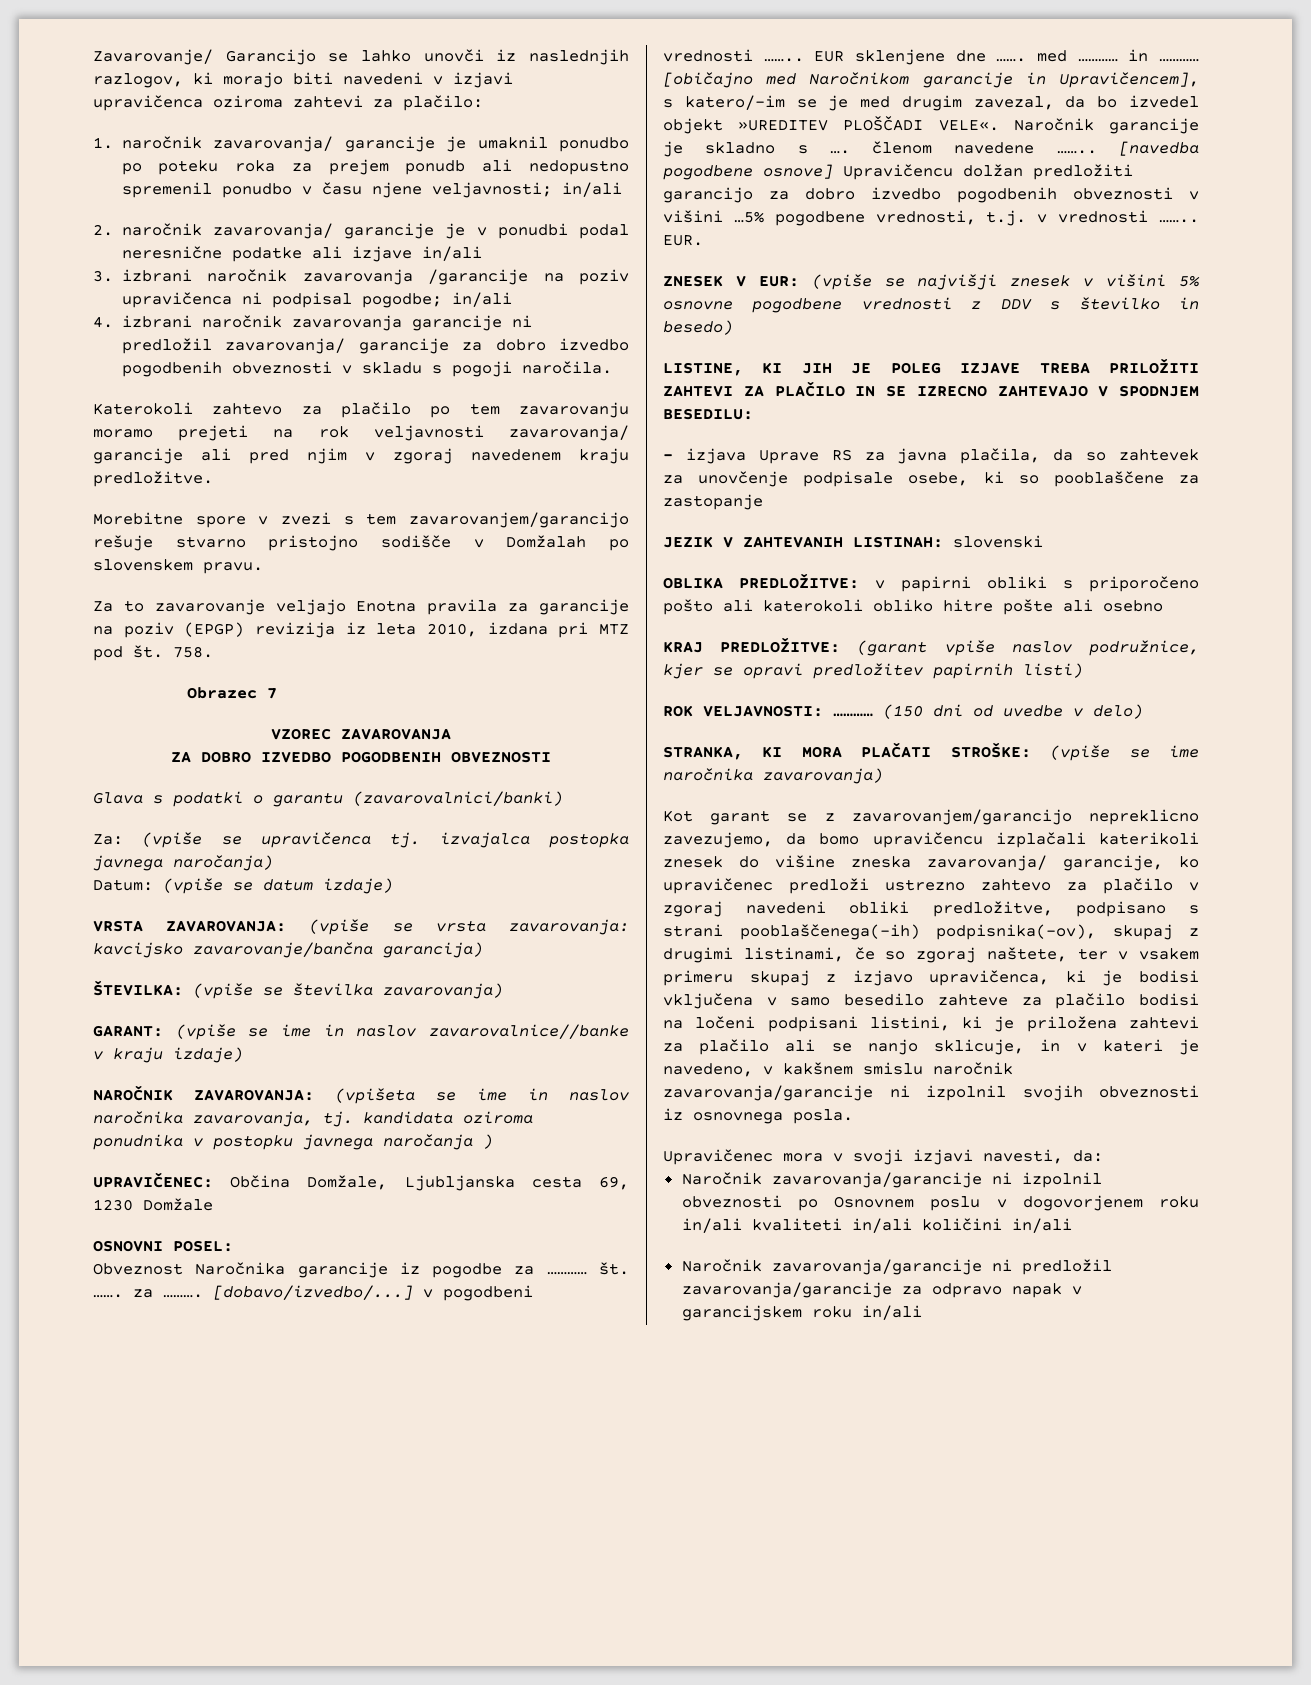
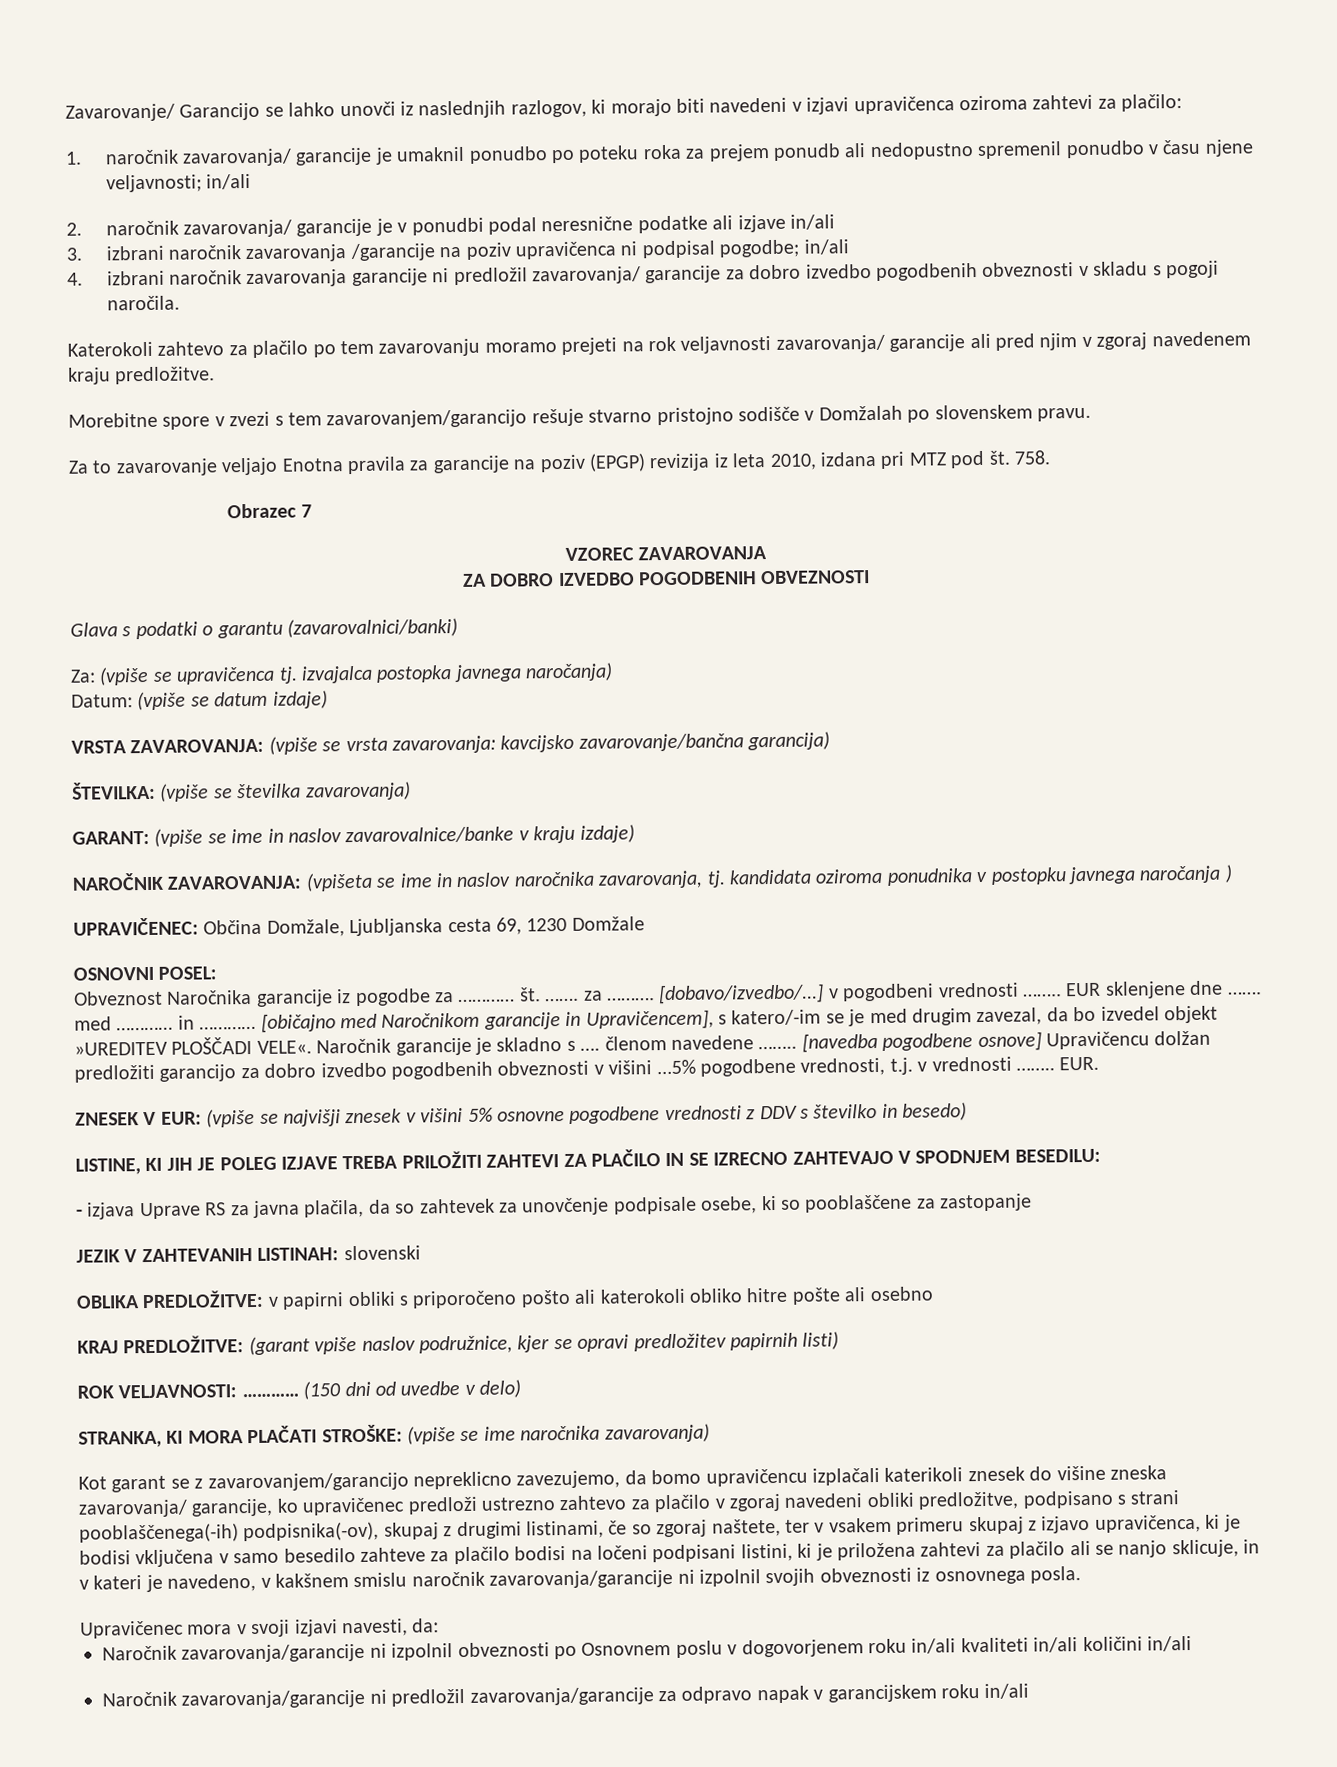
[429,1024,629,1039] zavarovalnice//banke -> [345,826,515,844] zavarovalnice/banke

